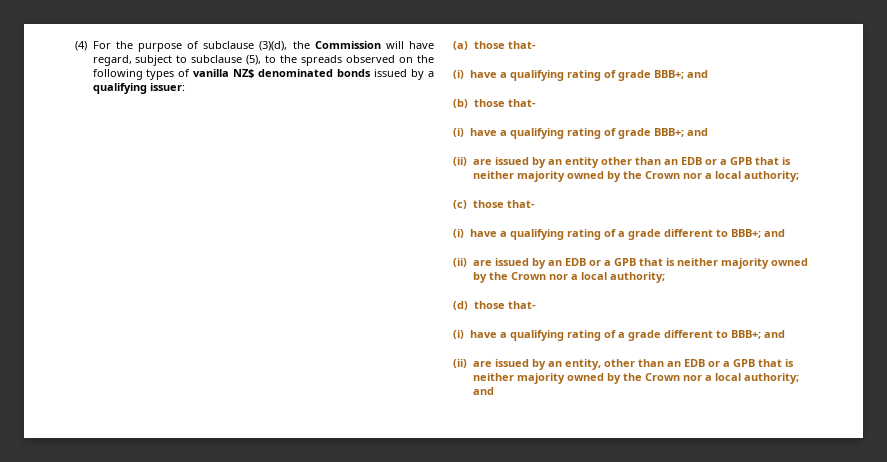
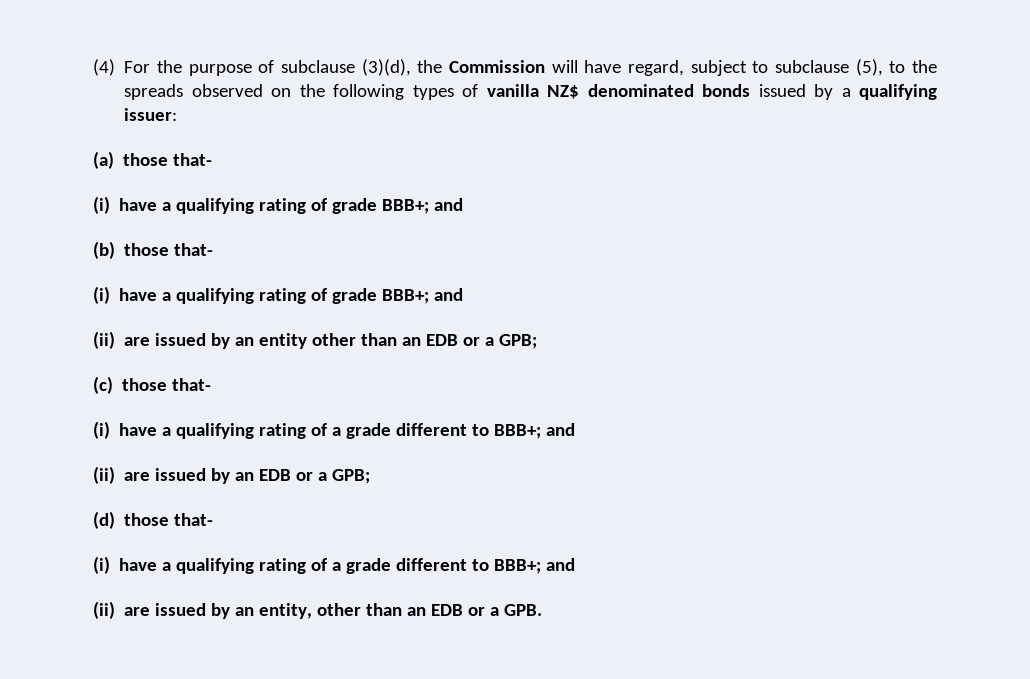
[729,157,791,165] [472,171,799,182] GPB that is neither majority owned by the Crown nor a local authority; -> [499,334,538,349] GPB;
[613,258,808,269] [472,272,665,283] GPB that is neither majority owned by the Crown nor a local authority; -> [332,469,371,484] GPB;
[732,359,794,367] [472,373,799,384] [472,387,494,395] GPB that is neither majority owned by the Crown nor a local authority; and -> [504,604,543,616] GPB.

